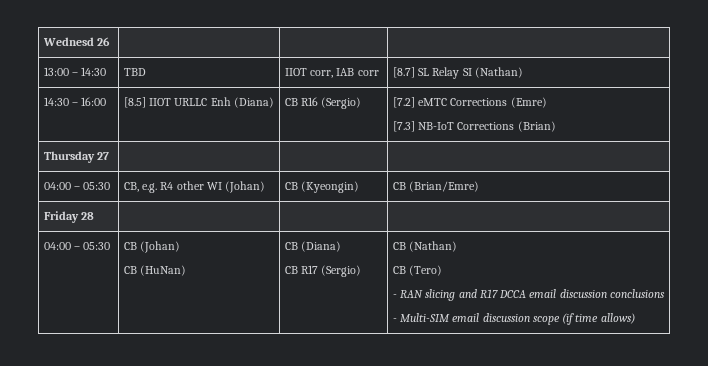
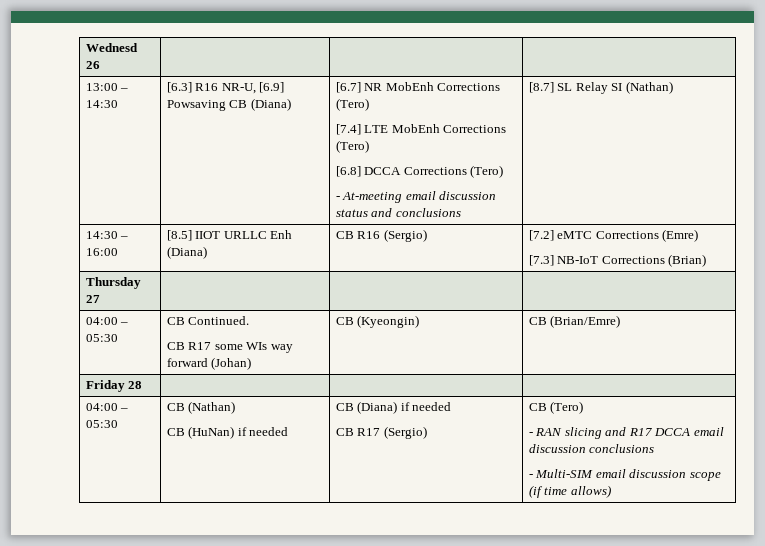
[123,68,146,76] [284,68,379,78] TBD | IIOT corr, IAB corr -> [166,82,285,94] [166,98,291,111] [335,82,501,93] [335,98,369,111] [335,124,507,135] [335,140,369,153] [335,165,504,178] [335,191,497,203] [335,208,461,217] [6.3] R16 NR-U, [6.9] Powsaving CB (Diana) | [6.7] NR MobEnh Corrections (Tero) // [7.4] LTE MobEnh Corrections (Tero) // [6.8] DCCA Corrections (Tero) // - At-meeting email discussion status and conclusions
[123,181,222,193] CB, e.g. R4 other WI -> [166,316,250,325] [166,342,293,353] [166,358,208,367] CB Continued. // CB R17 some WIs way forward
[140,241,181,253] (Johan) -> [188,401,236,414] (Nathan)
[284,241,342,252] | CB (Diana) -> [237,427,289,436] [335,401,452,414] if needed | CB (Diana) if needed
[409,241,458,252] [392,266,406,274] (Nathan) // CB -> (547, 407) none

